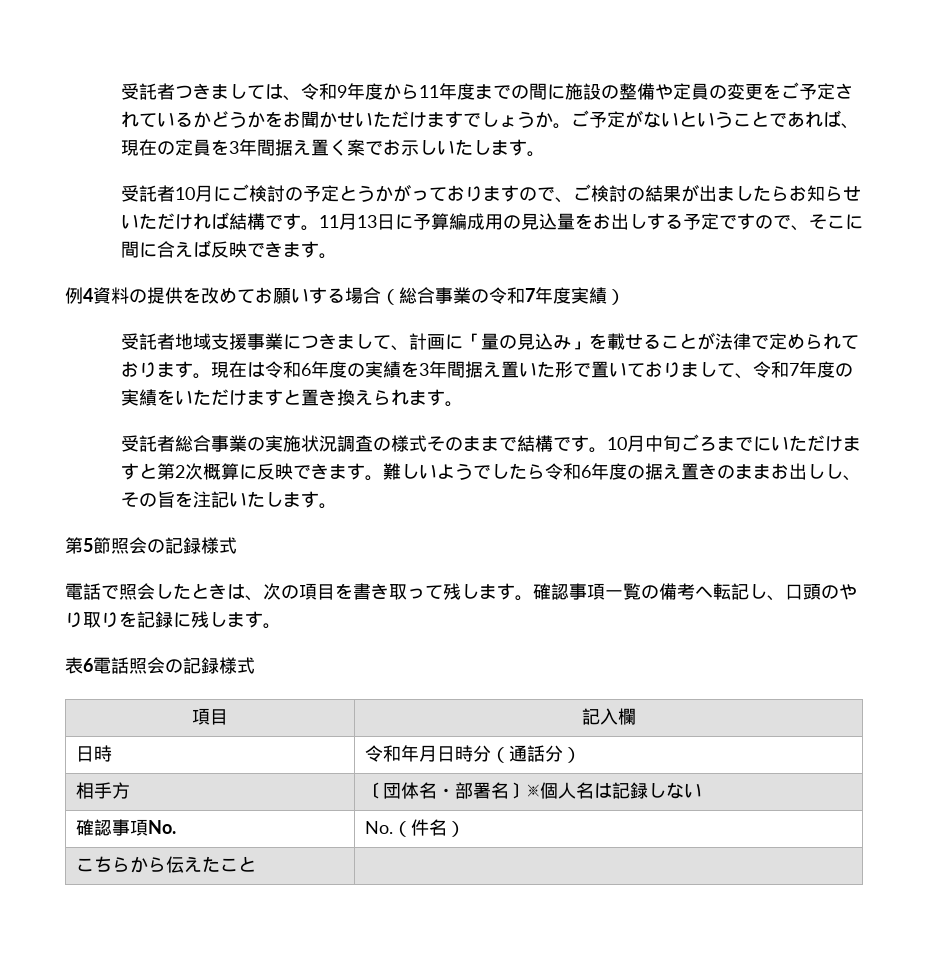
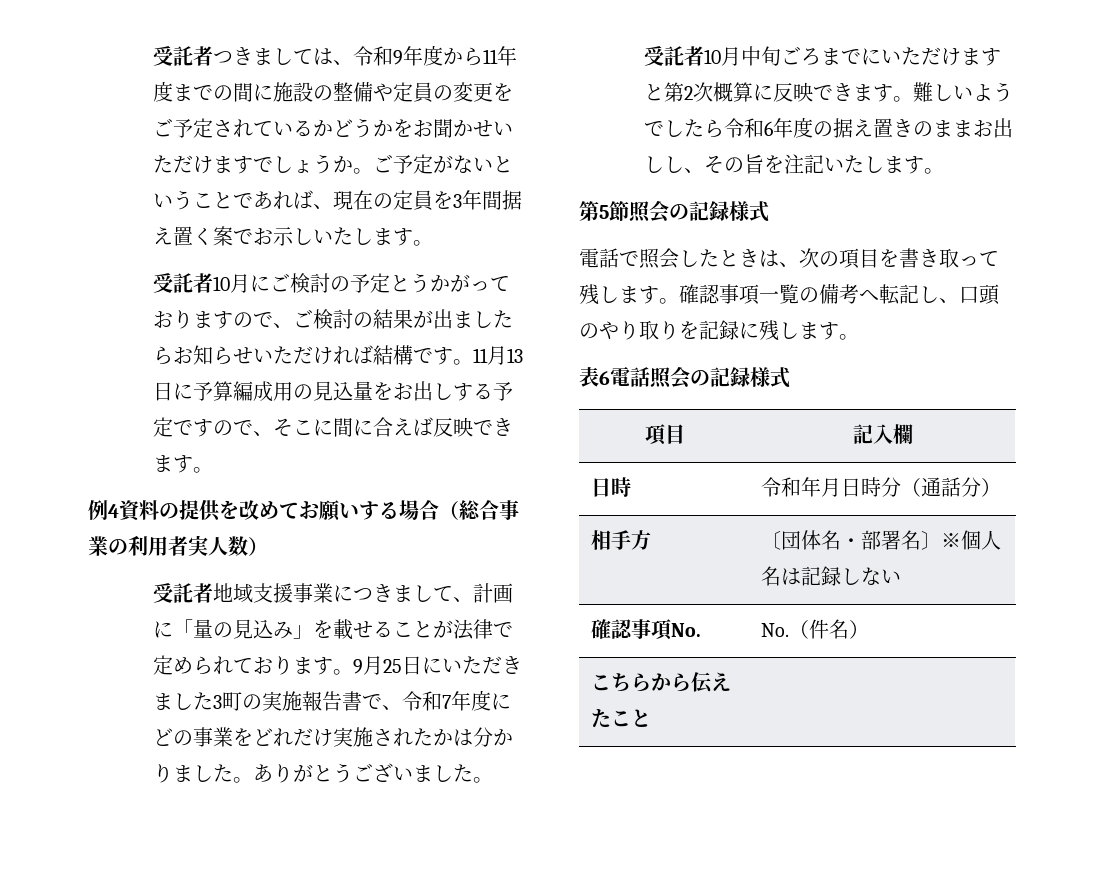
[489,287,607,304] 令和7年度実績 -> [128,535,248,556] 利用者実人数
[210,361,853,379] [120,389,463,407] [120,435,607,453] 現在は令和6年度の実績を3年間据え置いた形で置いておりまして、令和7年度の実績をいただけますと置き換えられます。 // 受託者総合事業の実施状況調査の様式そのままで結構です。 -> [352,656,522,675] [152,690,511,711] [152,727,513,747] [152,763,493,783] [643,46,704,66] 9月25日にいただきました3町の実施報告書で、令和7年度にどの事業をどれだけ実施されたかは分かりました。ありがとうございました。 // 受託者

